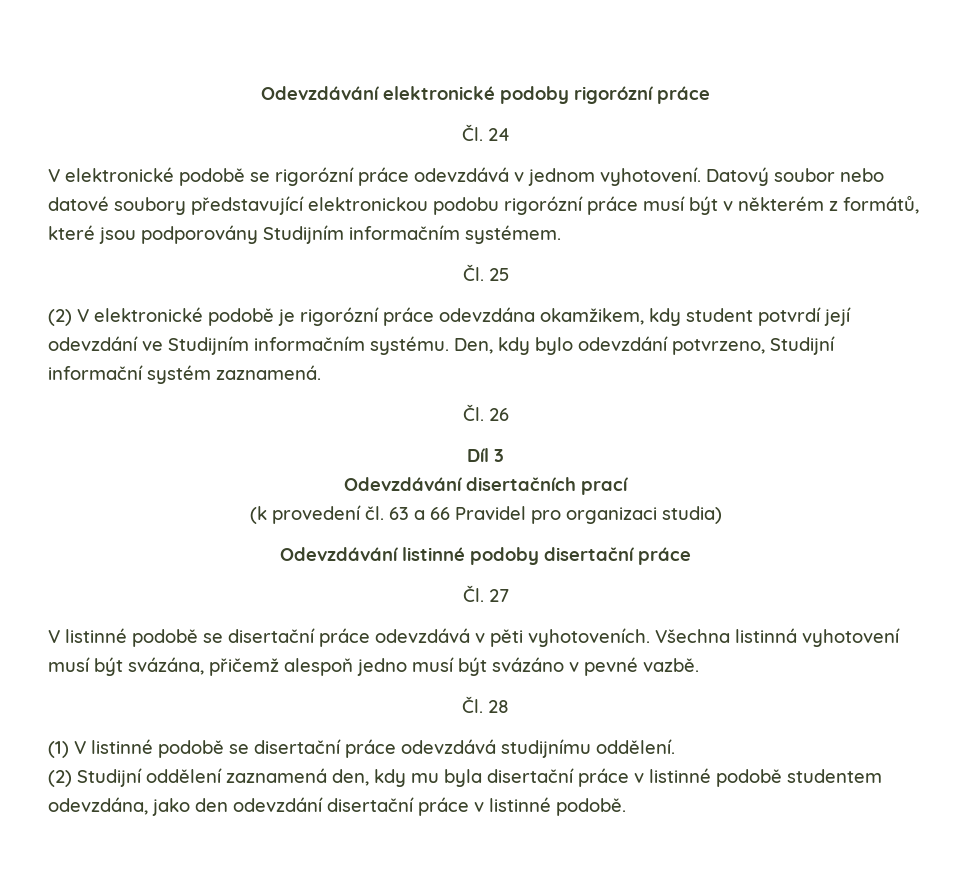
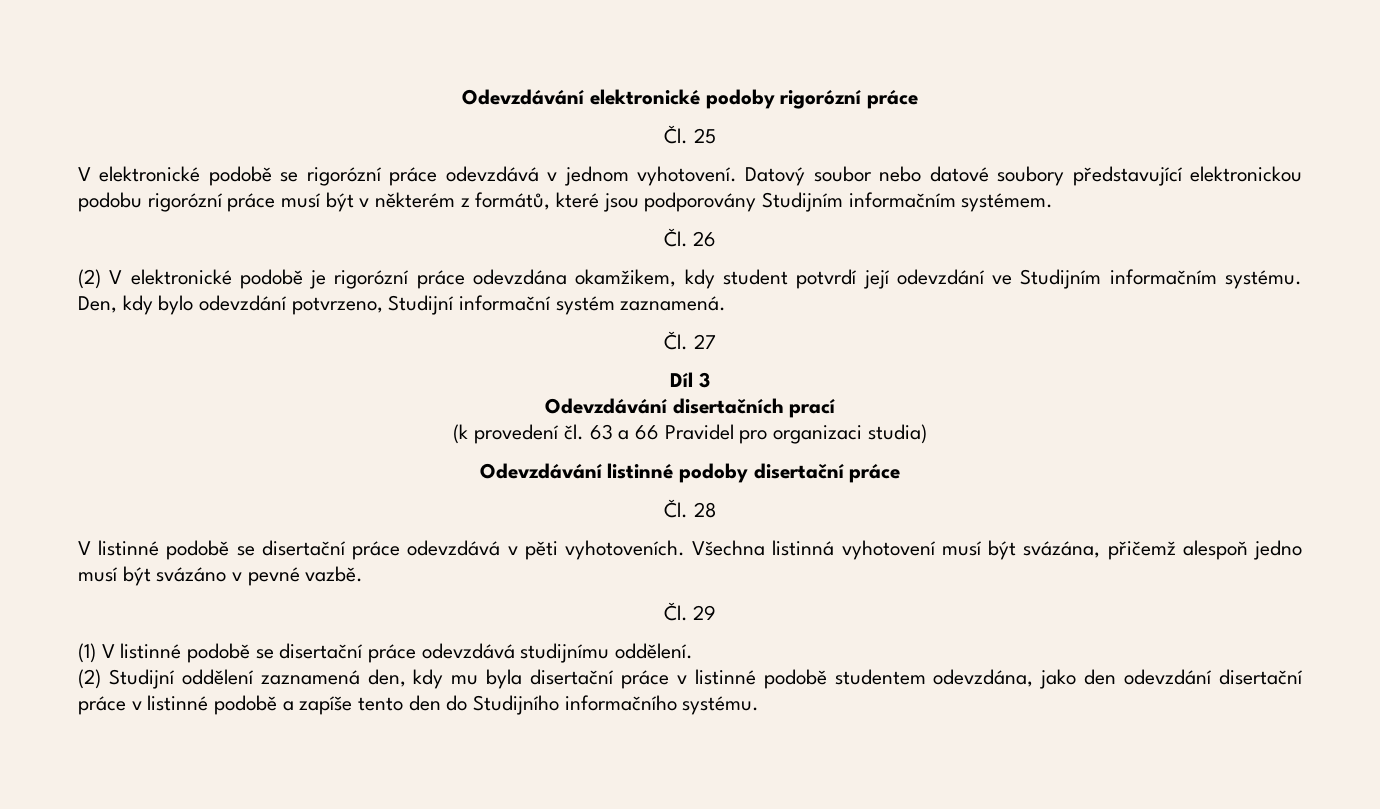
[487,128,510,141] 24 -> [693,128,716,144] 25
[488,268,509,281] 25 -> [693,231,717,247] 26
[488,408,509,421] 26 -> [693,334,716,349] 27
[488,589,509,602] 27 -> [693,502,716,518] 28
[488,700,509,713] 28 -> [693,605,717,620] 29
[556,798,626,816] podobě. -> [214,695,760,715] podobě a zapíše tento den do Studijního informačního systému.

